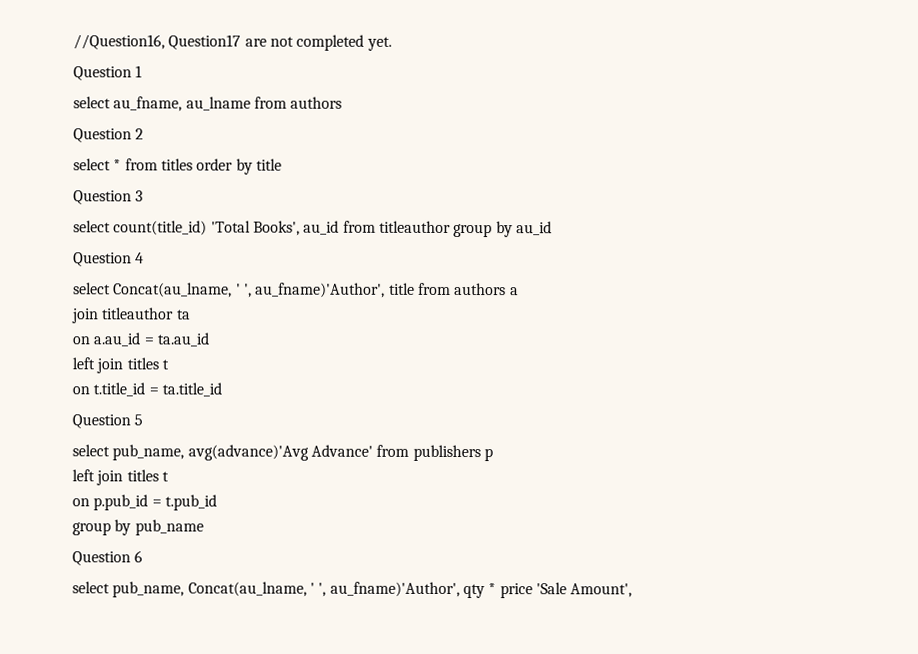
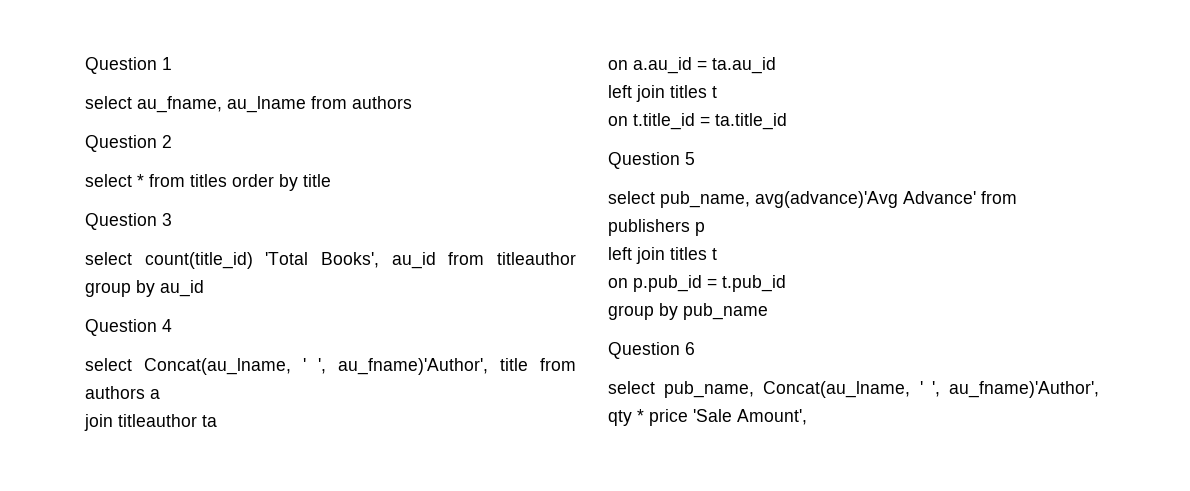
[73,34,392,51] //Question16, Question17 are not completed yet. // -> (85, 65) none

